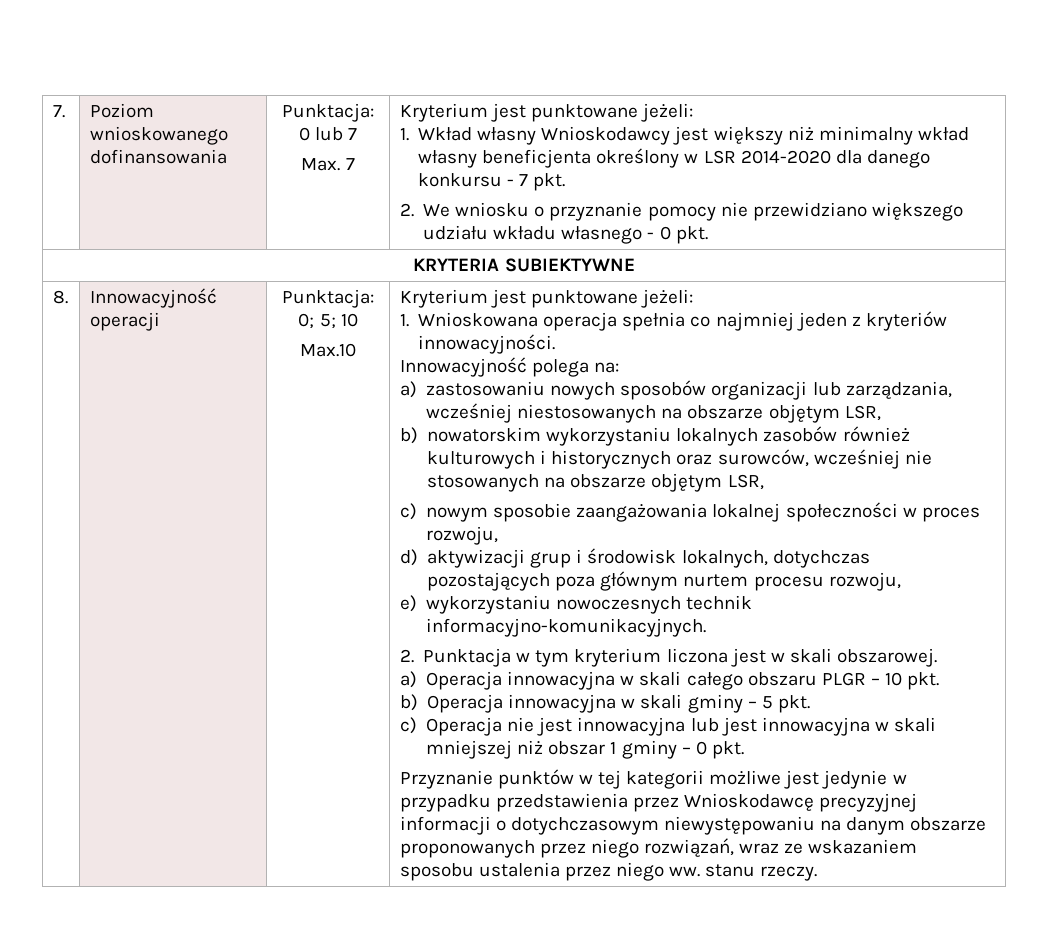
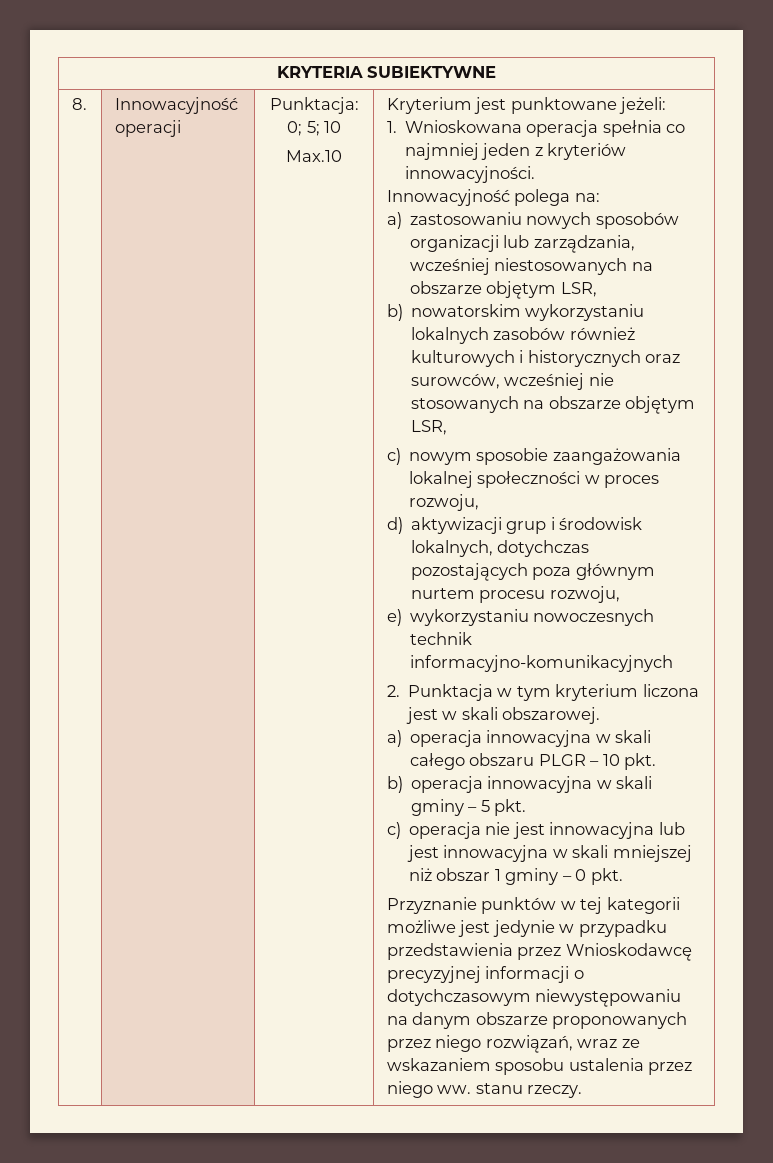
[52,105,65,118] [89,103,154,118] [89,126,228,145] [89,149,227,164] [282,103,374,122] [298,127,358,141] [301,158,355,171] [399,103,693,122] [399,126,969,145] [418,148,930,168] [418,173,566,191] [399,202,963,221] [423,225,708,244] 7. | Poziom wnioskowanego dofinansowania | Punktacja: 0 lub 7 // Max. 7 | Kryterium jest punktowane jeżeli: // 1. Wkład własny Wnioskodawcy jest większy niż minimalny wkład własny beneficjenta określony w LSR 2014-2020 dla danego konkursu - 7 pkt. // 2. We wniosku o przyznanie pomocy nie przewidziano większego udziału wkładu własnego - 0 pkt. // -> (276, 72) none
[426,618,707,637] informacyjno-komunikacyjnych. -> [410,655,674,672] informacyjno-komunikacyjnych
[426,671,503,690] Operacja -> [410,730,483,747] operacja
[427,694,504,713] Operacja -> [411,776,484,793] operacja
[426,717,503,736] Operacja -> [409,822,482,839] operacja

